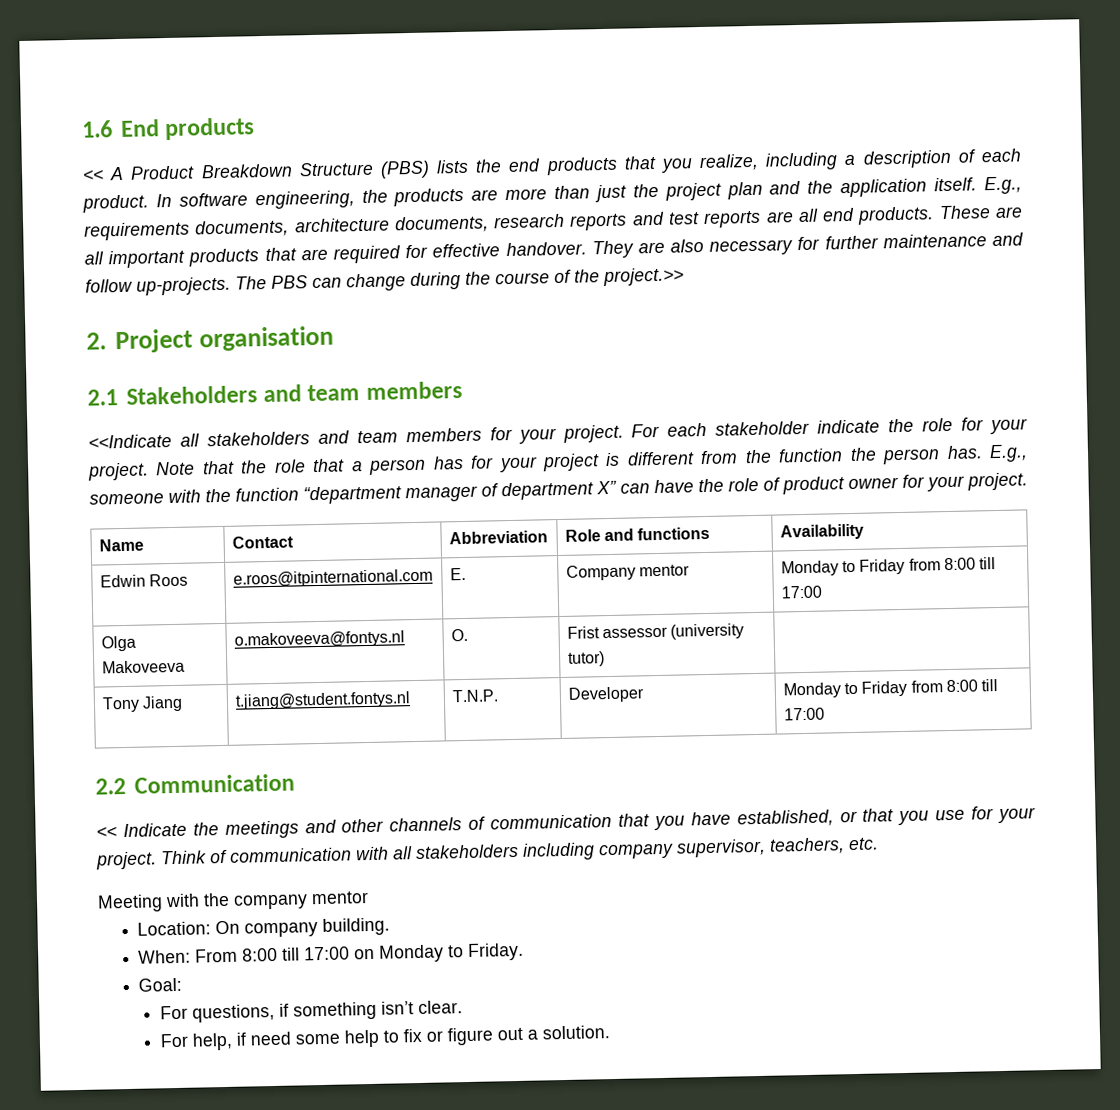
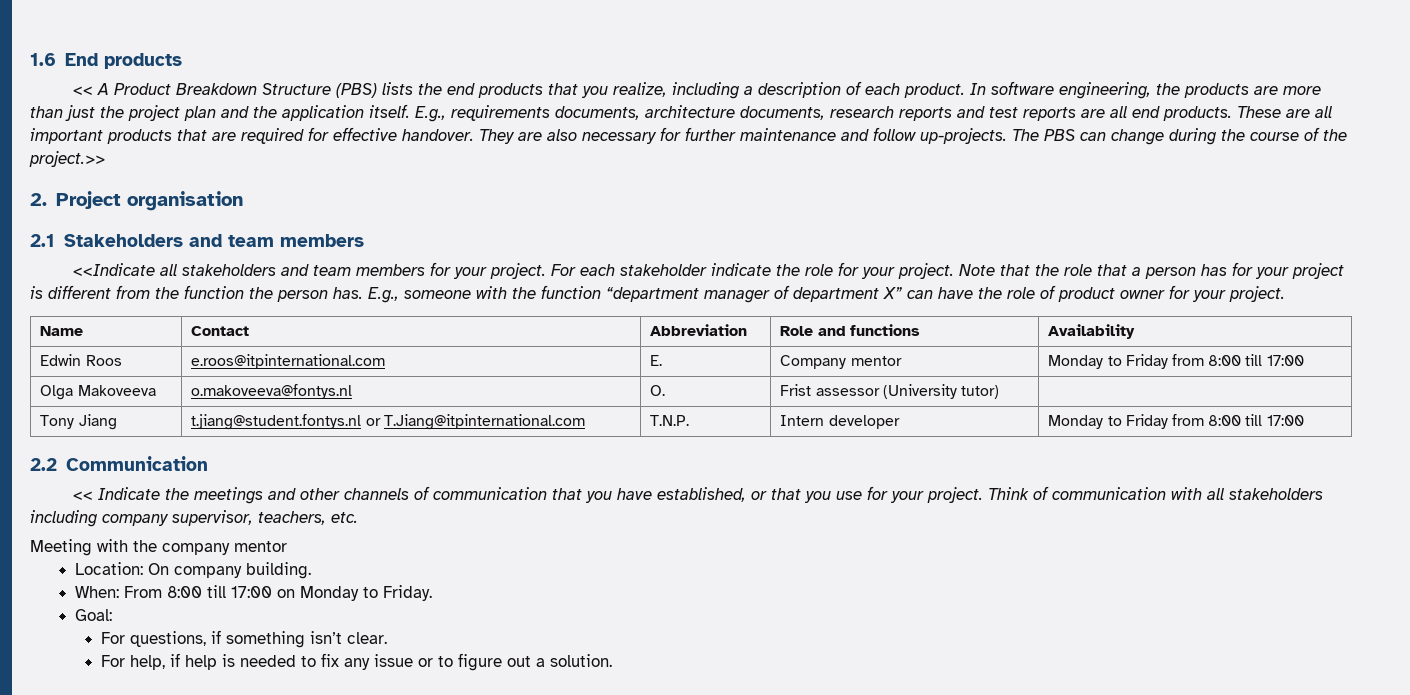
[670,623,745,640] (university -> [882,384,957,399] (University
(411, 700) none -> [365,414,585,430] or T.Jiang@itpinternational.com
[567,686,645,703] Developer -> [780,415,900,429] Intern developer
[249,1028,443,1048] need some help to fix or -> [185,653,454,670] help is needed to fix any issue or to

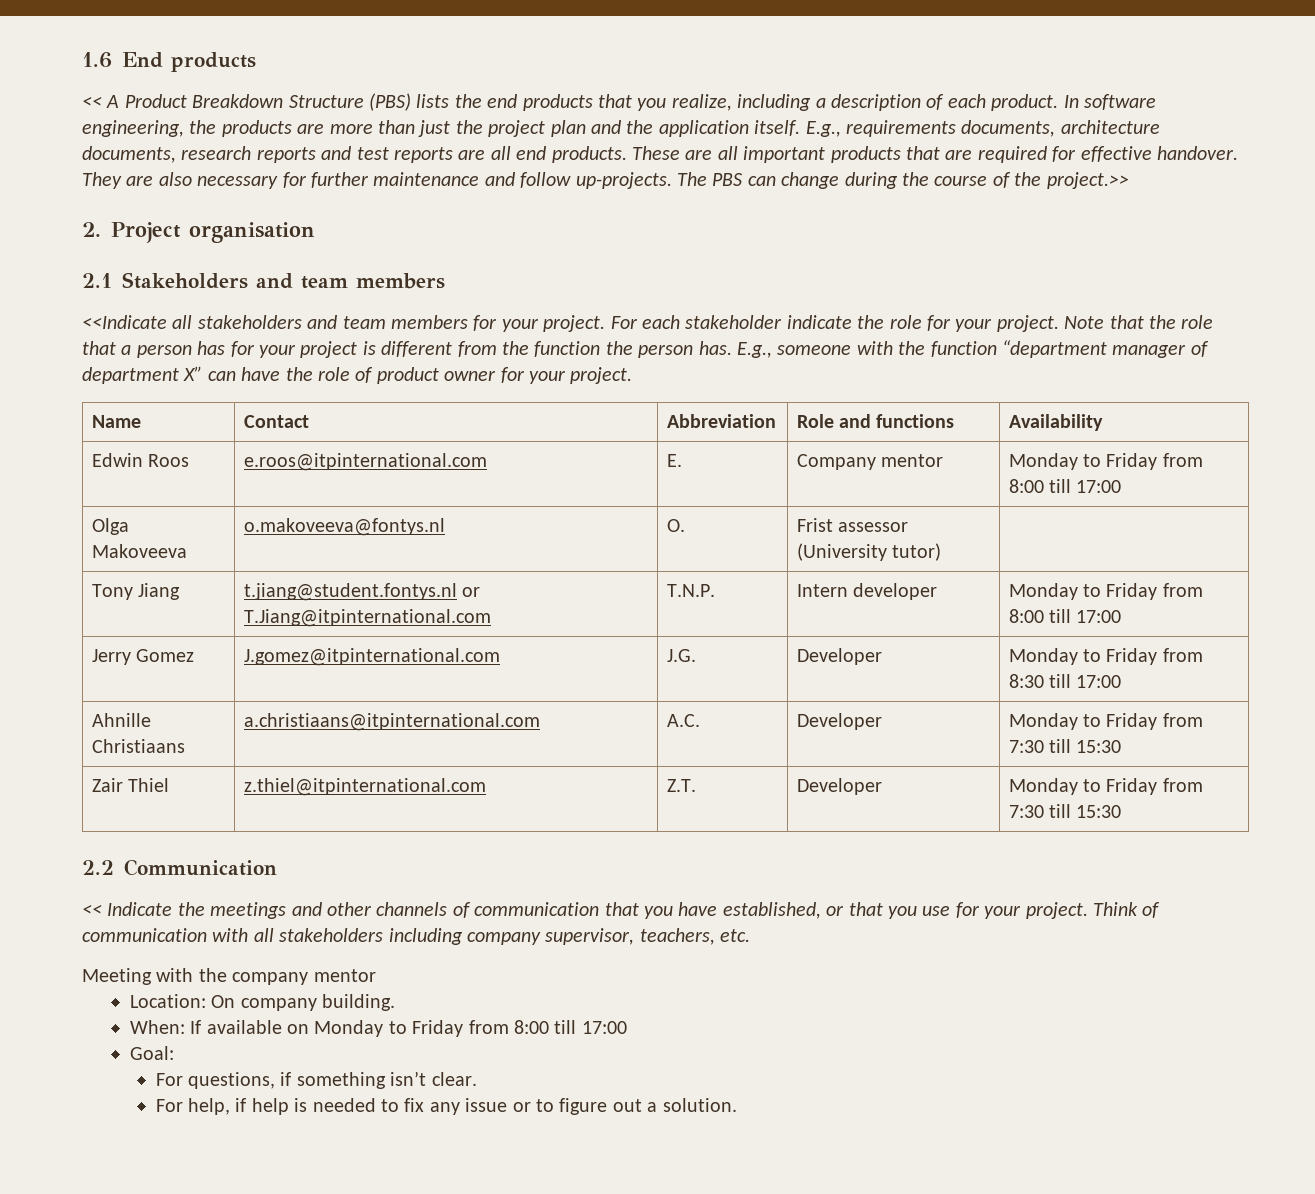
(1304, 420) none -> [91,649,195,665] [243,648,500,666] [666,649,696,662] [796,648,882,665] [1008,648,1203,665] [1008,674,1122,688] [91,713,151,727] [91,739,185,753] [243,713,540,731] [666,714,700,727] [796,713,882,730] [1008,713,1203,730] [1008,739,1122,753] [91,778,170,792] [243,778,486,796] [666,779,696,792] [796,778,882,795] [1008,778,1203,795] [1008,804,1122,818] // Jerry Gomez | J.gomez@itpinternational.com | J.G. | Developer | Monday to Friday from 8:30 till 17:00 // Ahnille Christiaans | a.christiaans@itpinternational.com | A.C. | Developer | Monday to Friday from 7:30 till 15:30 // Zair Thiel | z.thiel@itpinternational.com | Z.T. | Developer | Monday to Friday from 7:30 till 15:30
[123,585,432,601] From 8:00 till 17:00 on Monday to Friday. -> [190,1020,627,1037] If available on Monday to Friday from 8:00 till 17:00

